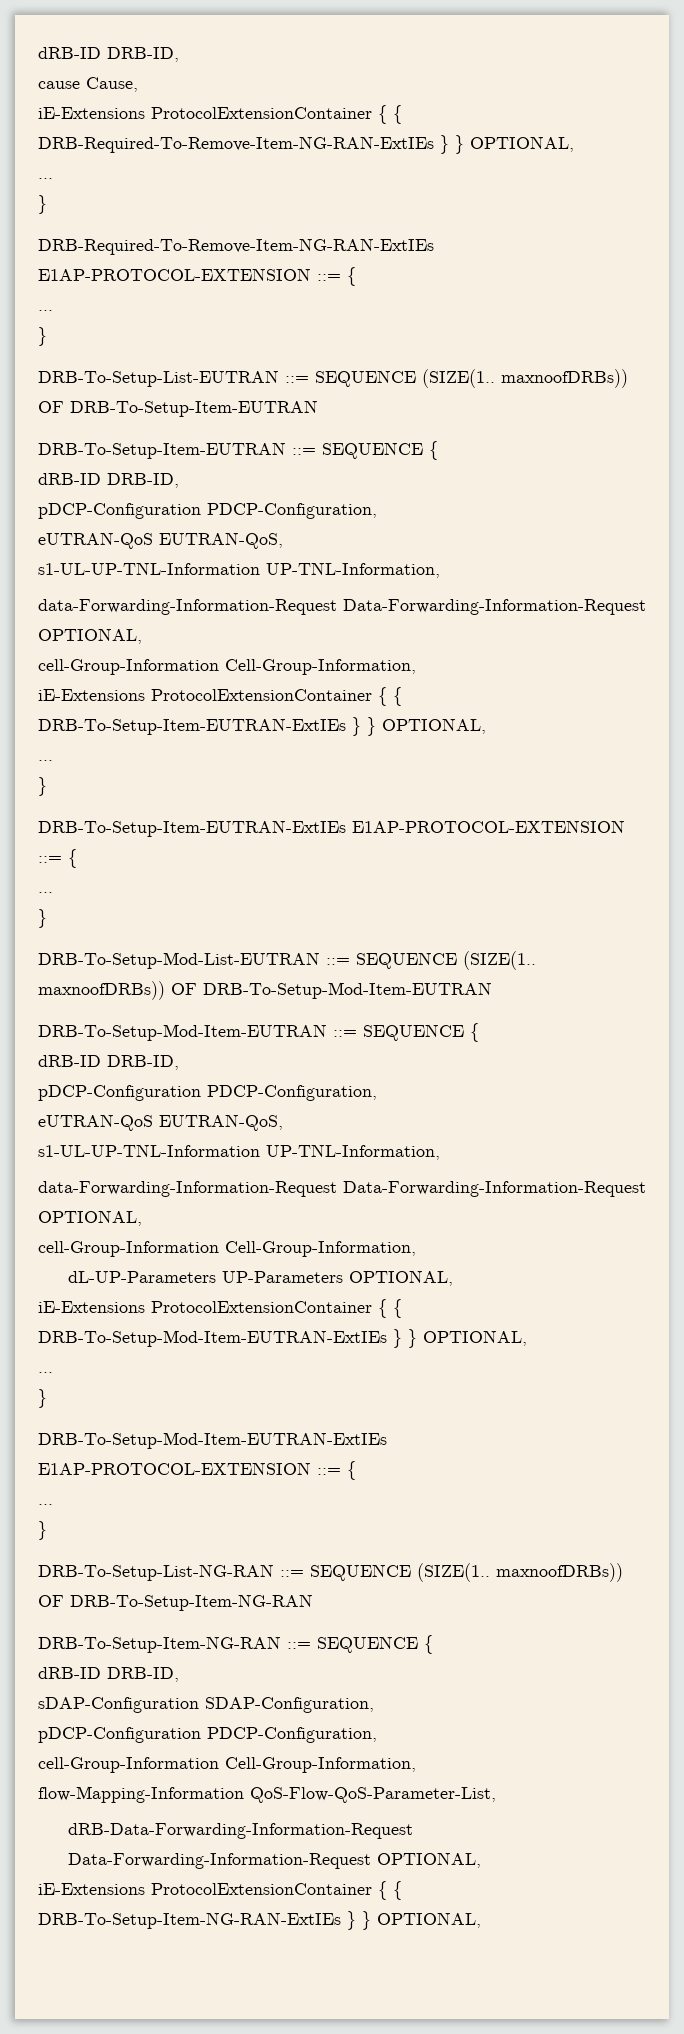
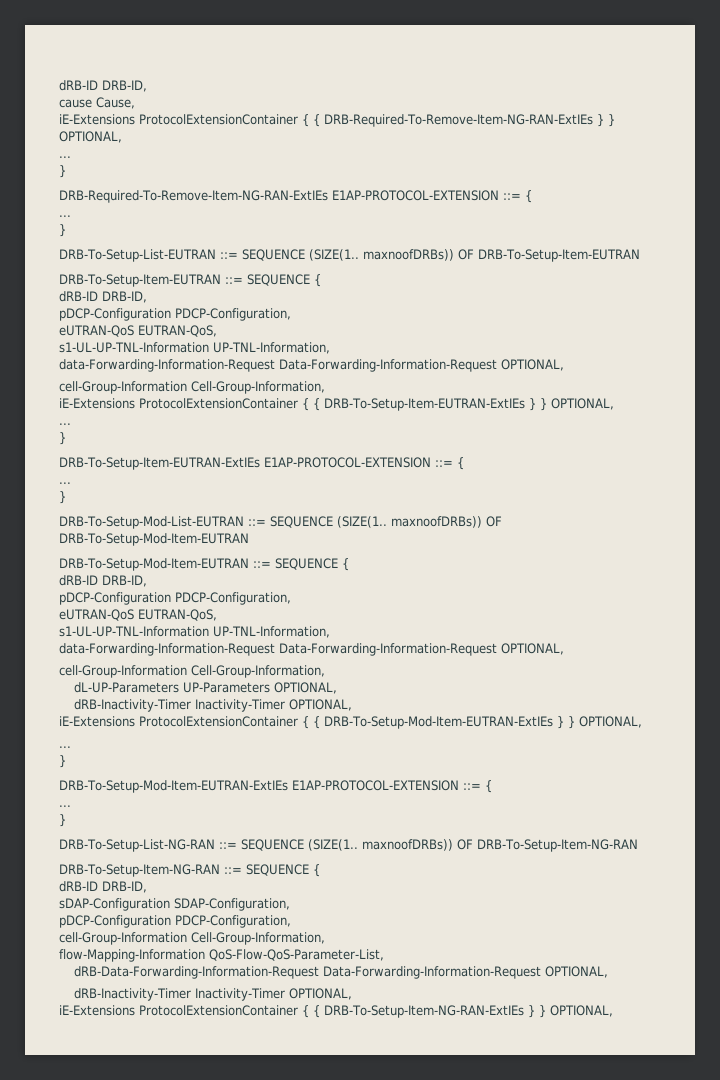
(453, 1278) none -> [74,699,353,712] // dRB-Inactivity-Timer Inactivity-Timer OPTIONAL,
(481, 1860) none -> [74,988,353,1001] // dRB-Inactivity-Timer Inactivity-Timer OPTIONAL,

